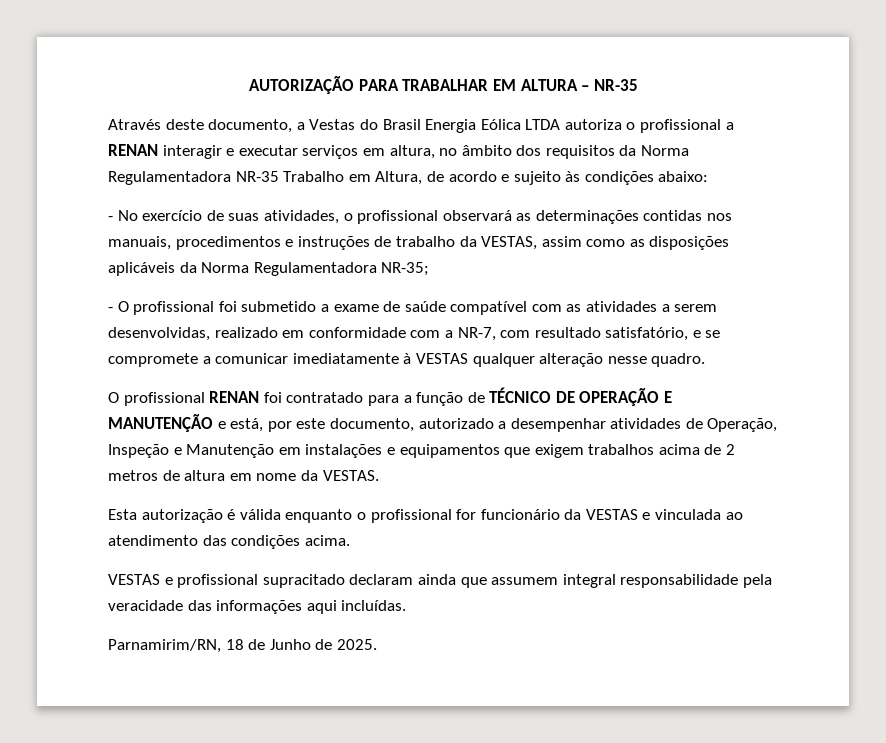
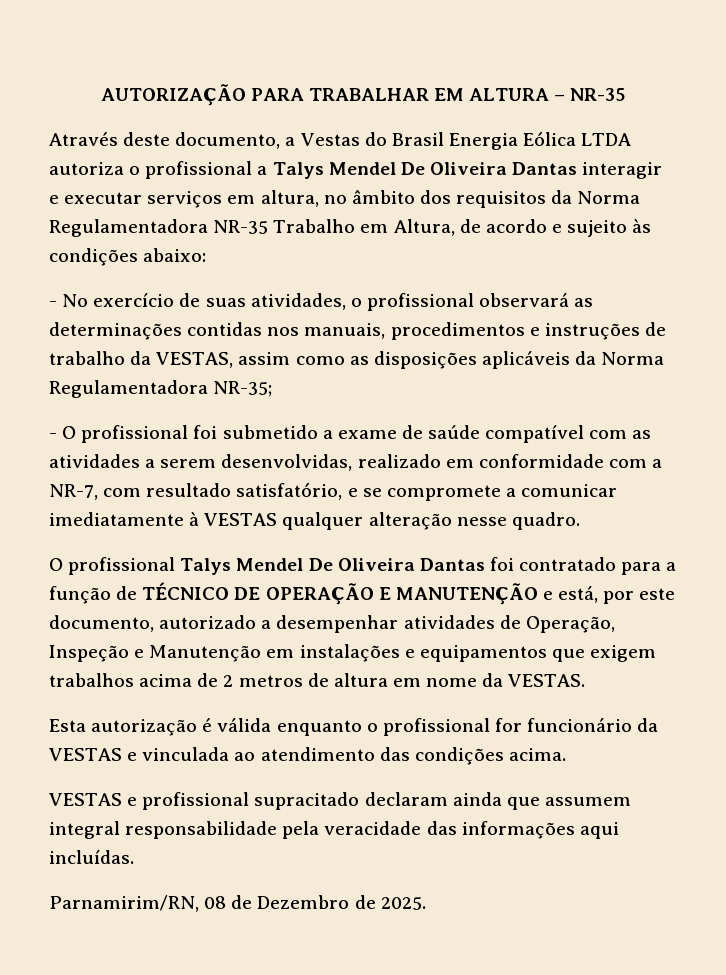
[108,144,158,156] RENAN -> [272,162,578,179] Talys Mendel De Oliveira Dantas
[209,391,260,403] RENAN -> [180,558,485,575] Talys Mendel De Oliveira Dantas
[225,639,311,650] 18 de Junho -> [204,895,350,909] 08 de Dezembro

